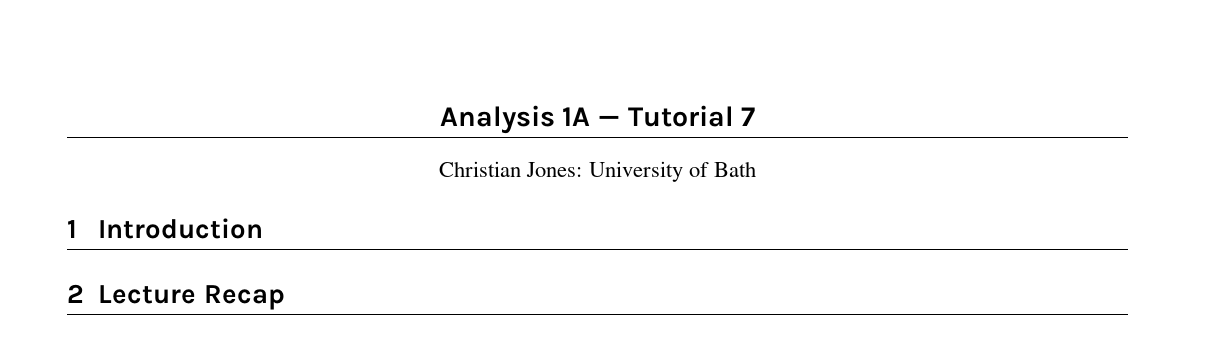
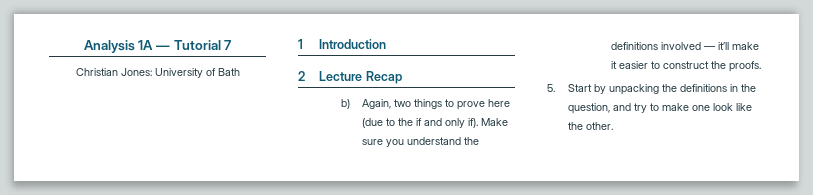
(285, 297) none -> [340,99,511,110] [362,118,509,128] [362,137,480,147] [611,42,760,50] [611,61,762,72] [547,84,757,95] [568,103,753,114] [568,122,614,130] // b) Again, two things to prove here (due to the if and only if). Make sure you understand the definitions involved — it’ll make it easier to construct the proofs. // 5. Start by unpacking the definitions in the question, and try to make one look like the other.

